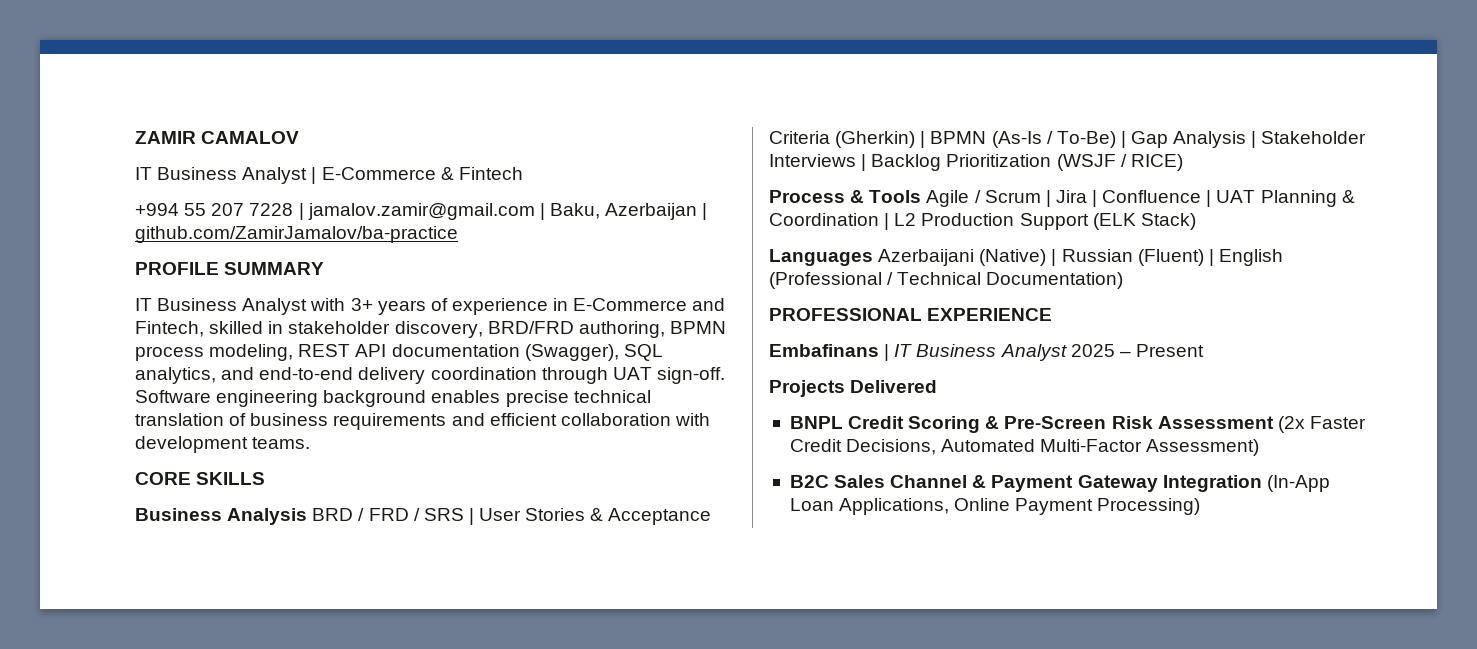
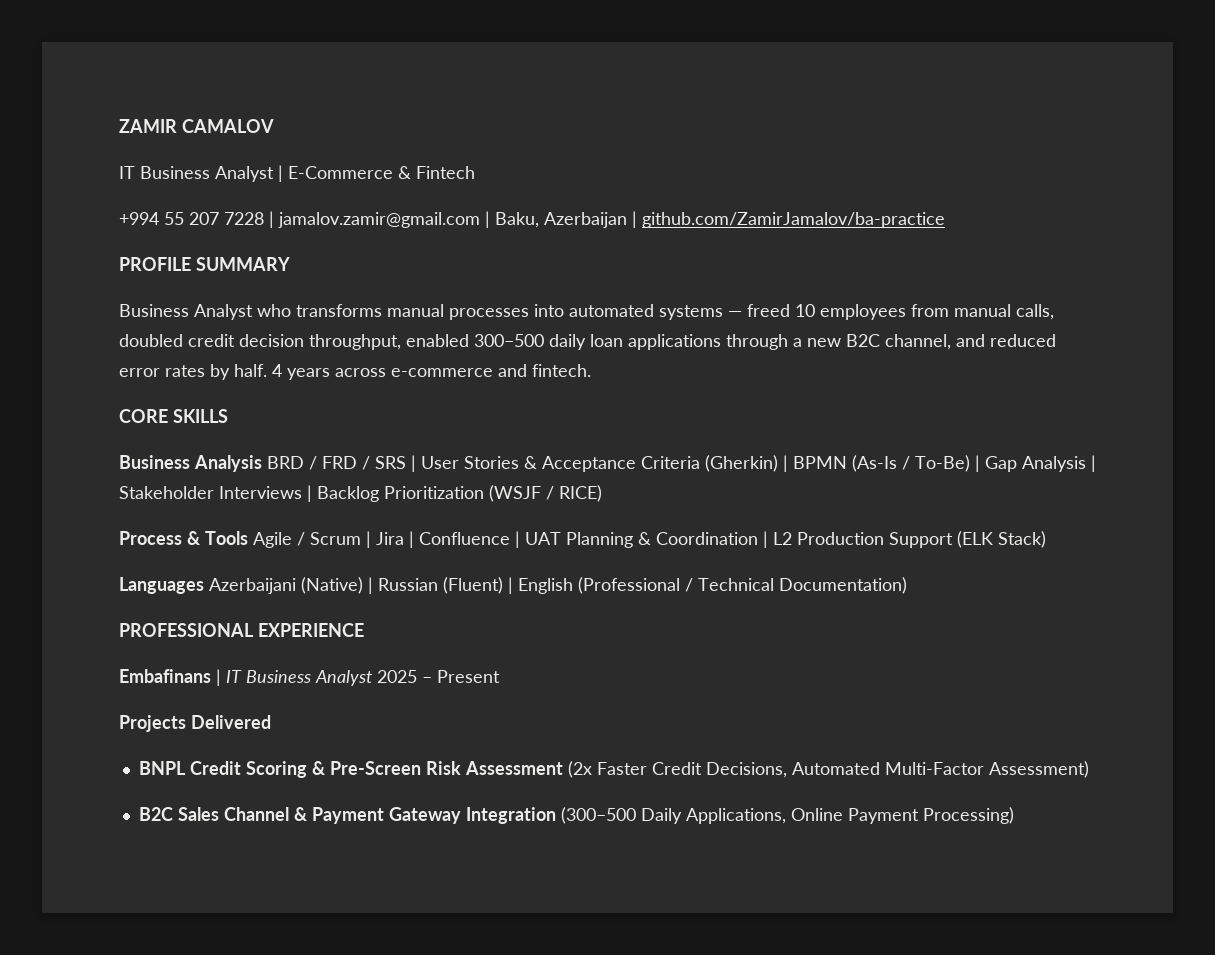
[135,298,726,315] [135,321,726,338] [135,344,663,361] [135,367,725,384] [135,390,651,407] [135,413,710,430] [135,436,311,453] IT Business Analyst with 3+ years of experience in E-Commerce and Fintech, skilled in stakeholder discovery, BRD/FRD authoring, BPMN process modeling, REST API documentation (Swagger), SQL analytics, and end-to-end delivery coordination through UAT sign-off. Software engineering background enables precise technical translation of business requirements and efficient collaboration with development teams. -> [119,304,1054,320] [119,334,1056,350] [119,364,591,380] Business Analyst who transforms manual processes into automated systems — freed 10 employees from manual calls, doubled credit decision throughput, enabled 300–500 daily loan applications through a new B2C channel, and reduced error rates by half. 4 years across e-commerce and fintech.
[1266,475,1330,492] [789,498,834,511] (In-App Loan -> [560,807,682,824] (300–500 Daily

